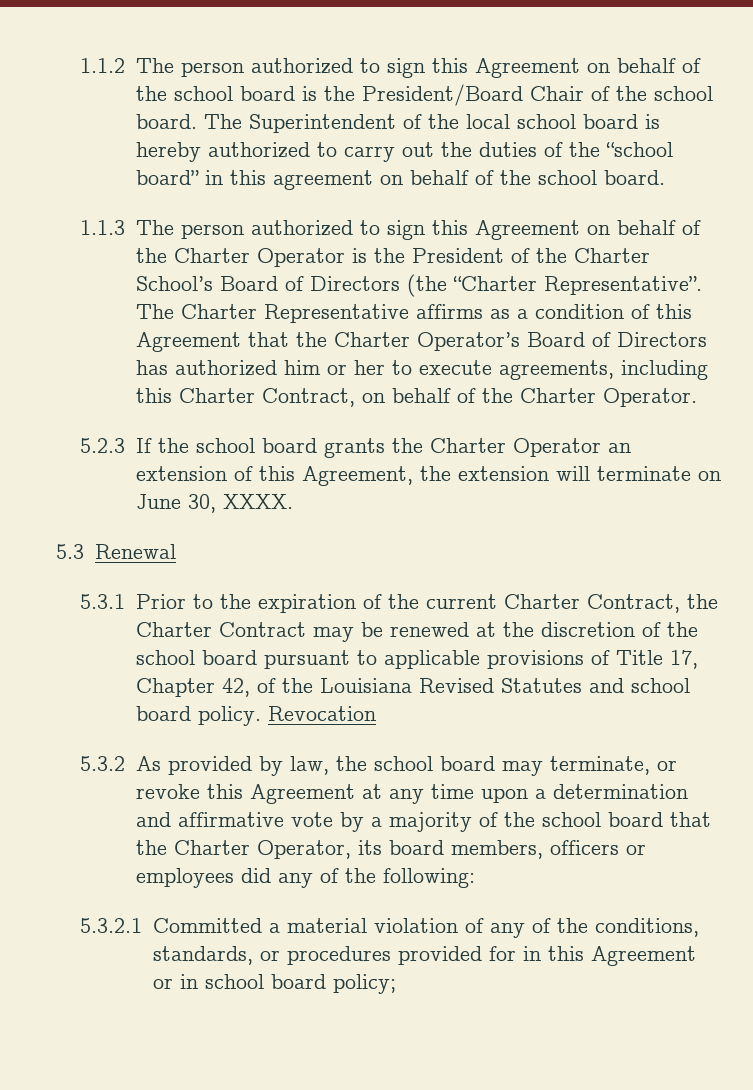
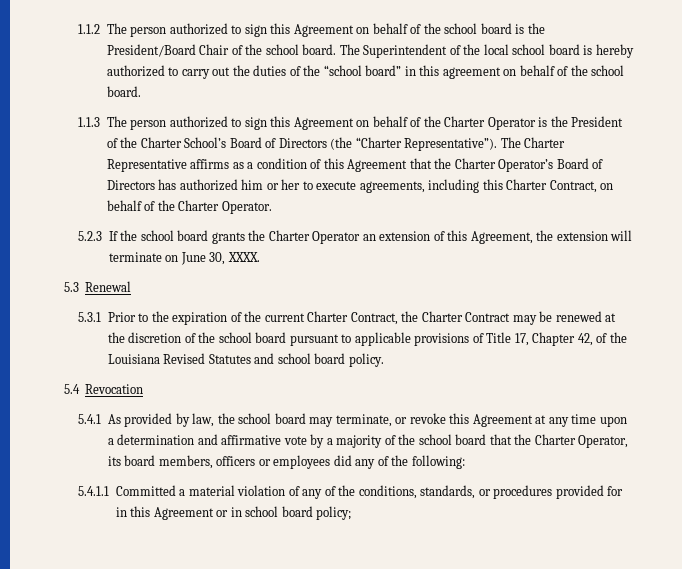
[543,276,702,295] Representative”. -> [404,138,498,151] Representative”).
(261, 716) none -> [63,384,80,394] // 5.4
[79,756,125,771] 5.3.2 -> [78,414,102,424] 5.4.1
[79,918,142,933] 5.3.2.1 -> [78,486,110,496] 5.4.1.1

